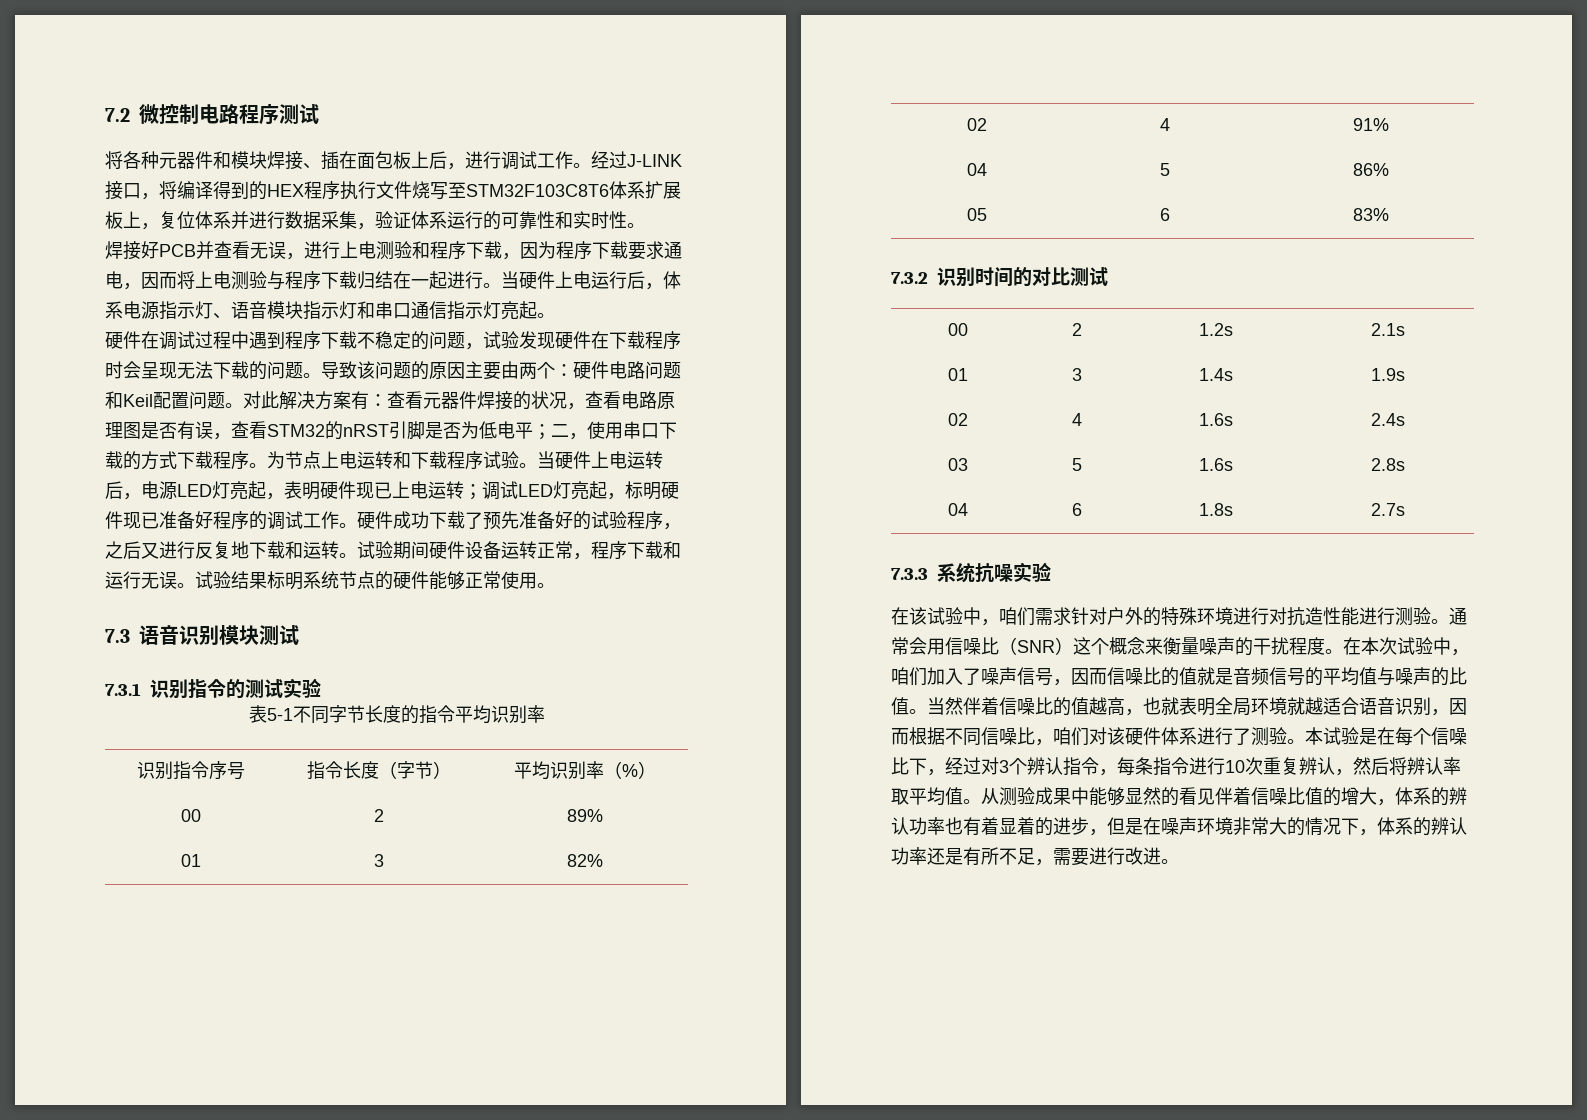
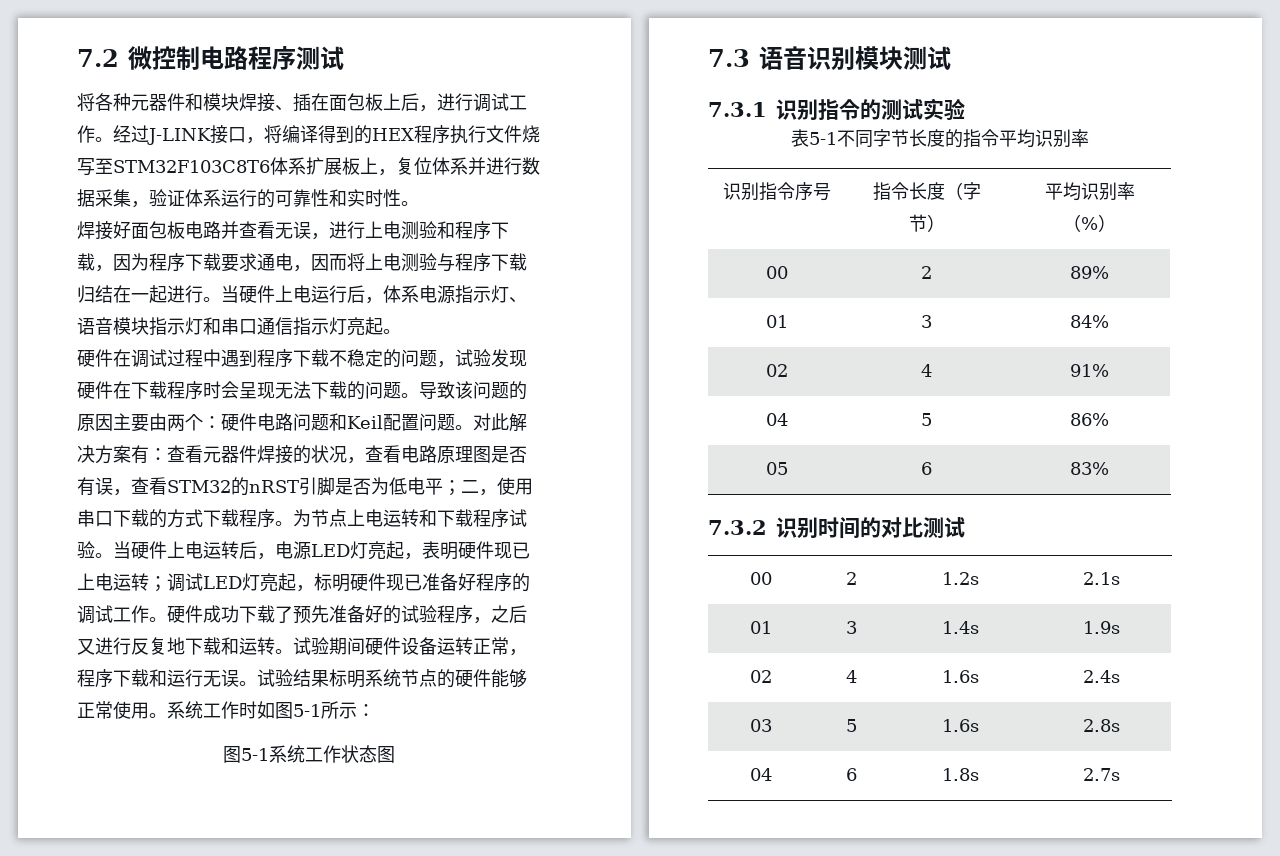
[159,244,196,257] PCB -> [131,221,221,239] 面包板电路
(555, 585) none -> [167,701,375,719] [223,745,395,763] 系统工作时如图5-1所示： // 图5-1系统工作状态图
[567,854,603,867] 82% -> [1070,315,1109,328] 84%
[891,562,1051,583] [891,607,1467,626] [891,637,1469,656] [891,667,1467,686] [891,697,1467,716] [891,727,1467,746] [891,757,1461,776] [891,787,1467,806] [891,817,1467,836] [891,847,1179,866] // 7.3.3系统抗噪实验 // 在该试验中，咱们需求针对户外的特殊环境进行对抗造性能进行测验。通常会用信噪比（SNR）这个概念来衡量噪声的干扰程度。在本次试验中，咱们加入了噪声信号，因而信噪比的值就是音频信号的平均值与噪声的比值。当然伴着信噪比的值越高，也就表明全局环境就越适合语音识别，因而根据不同信噪比，咱们对该硬件体系进行了测验。本试验是在每个信噪比下，经过对3个辨认指令，每条指令进行10次重复辨认，然后将辨认率取平均值。从测验成果中能够显然的看见伴着信噪比值的增大，体系的辨认功率也有着显着的进步，但是在噪声环境非常大的情况下，体系的辨认功率还是有所不足，需要进行改进。 -> (1120, 774) none

